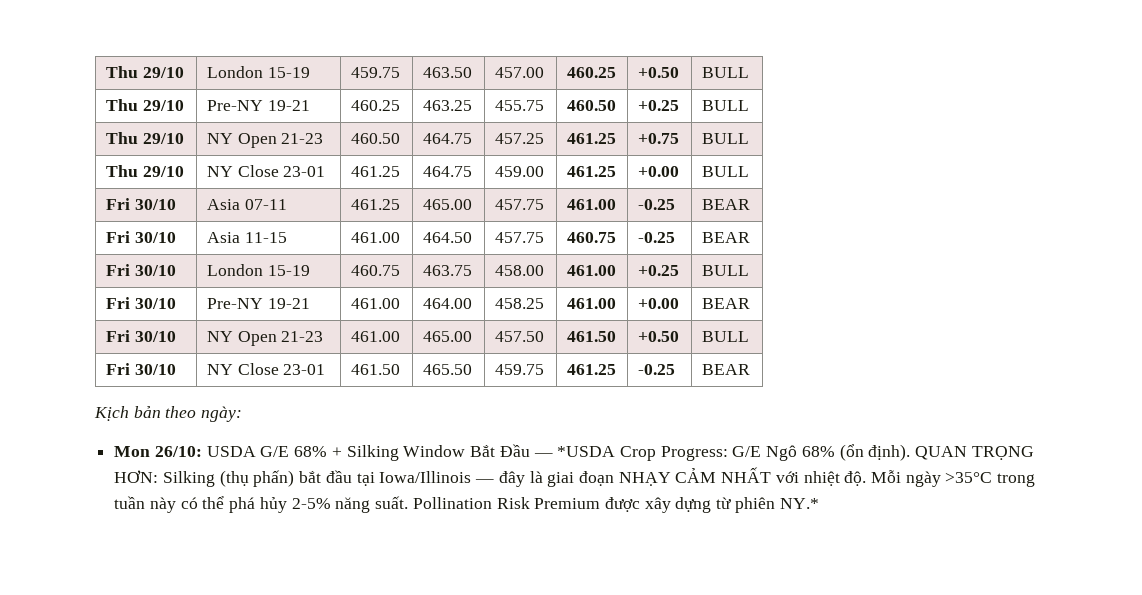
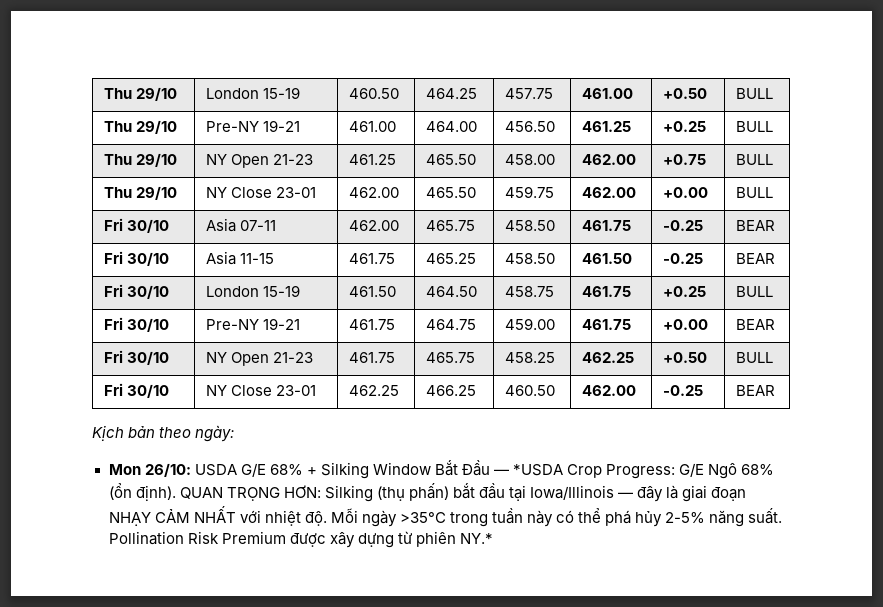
[350,67,400,78] [422,67,472,78] [494,67,544,78] [566,67,616,78] 459.75 | 463.50 | 457.00 | 460.25 -> [348,88,399,99] [425,88,477,99] [504,88,553,99] [581,88,633,99] 460.50 | 464.25 | 457.75 | 461.00
[350,100,400,111] [422,100,472,111] [494,100,544,111] [566,100,616,111] 460.25 | 463.25 | 455.75 | 460.50 -> [348,121,396,132] [425,121,477,132] [504,121,555,132] [581,121,631,132] 461.00 | 464.00 | 456.50 | 461.25
[350,133,400,144] [422,133,472,144] [494,133,544,144] [566,133,616,144] 460.50 | 464.75 | 457.25 | 461.25 -> [348,154,396,165] [425,154,476,165] [504,154,555,165] [581,154,636,165] 461.25 | 465.50 | 458.00 | 462.00
[350,166,400,177] [422,166,472,177] [494,166,544,177] [566,166,616,177] 461.25 | 464.75 | 459.00 | 461.25 -> [348,187,399,198] [425,187,476,198] [504,186,554,198] [581,187,636,198] 462.00 | 465.50 | 459.75 | 462.00
[350,199,400,210] [422,199,472,210] [494,199,544,210] [566,199,616,210] 461.25 | 465.00 | 457.75 | 461.00 -> [348,220,399,231] [425,220,475,231] [504,220,555,231] [581,220,631,231] 462.00 | 465.75 | 458.50 | 461.75
[350,232,400,243] [422,232,472,243] [494,232,544,243] [566,232,616,243] 461.00 | 464.50 | 457.75 | 460.75 -> [348,253,395,264] [425,253,476,264] [504,253,555,264] [581,253,632,264] 461.75 | 465.25 | 458.50 | 461.50
[350,265,400,276] [422,265,472,276] [494,265,544,276] [566,265,616,276] 460.75 | 463.75 | 458.00 | 461.00 -> [348,286,396,297] [425,286,477,297] [504,286,554,297] [581,286,631,297] 461.50 | 464.50 | 458.75 | 461.75
[350,298,400,309] [422,298,472,309] [494,298,544,309] [566,298,616,309] 461.00 | 464.00 | 458.25 | 461.00 -> [348,319,395,330] [425,319,476,330] [504,318,555,330] [581,319,631,330] 461.75 | 464.75 | 459.00 | 461.75
[350,331,400,342] [422,331,472,342] [494,331,544,342] [566,331,616,342] 461.00 | 465.00 | 457.50 | 461.50 -> [348,352,395,363] [425,352,475,363] [504,352,555,363] [581,352,634,363] 461.75 | 465.75 | 458.25 | 462.25
[350,364,400,375] [422,364,472,375] [494,364,544,375] [566,364,616,375] 461.50 | 465.50 | 459.75 | 461.25 -> [348,385,399,396] [425,385,476,396] [504,385,555,396] [581,385,636,396] 462.25 | 466.25 | 460.50 | 462.00

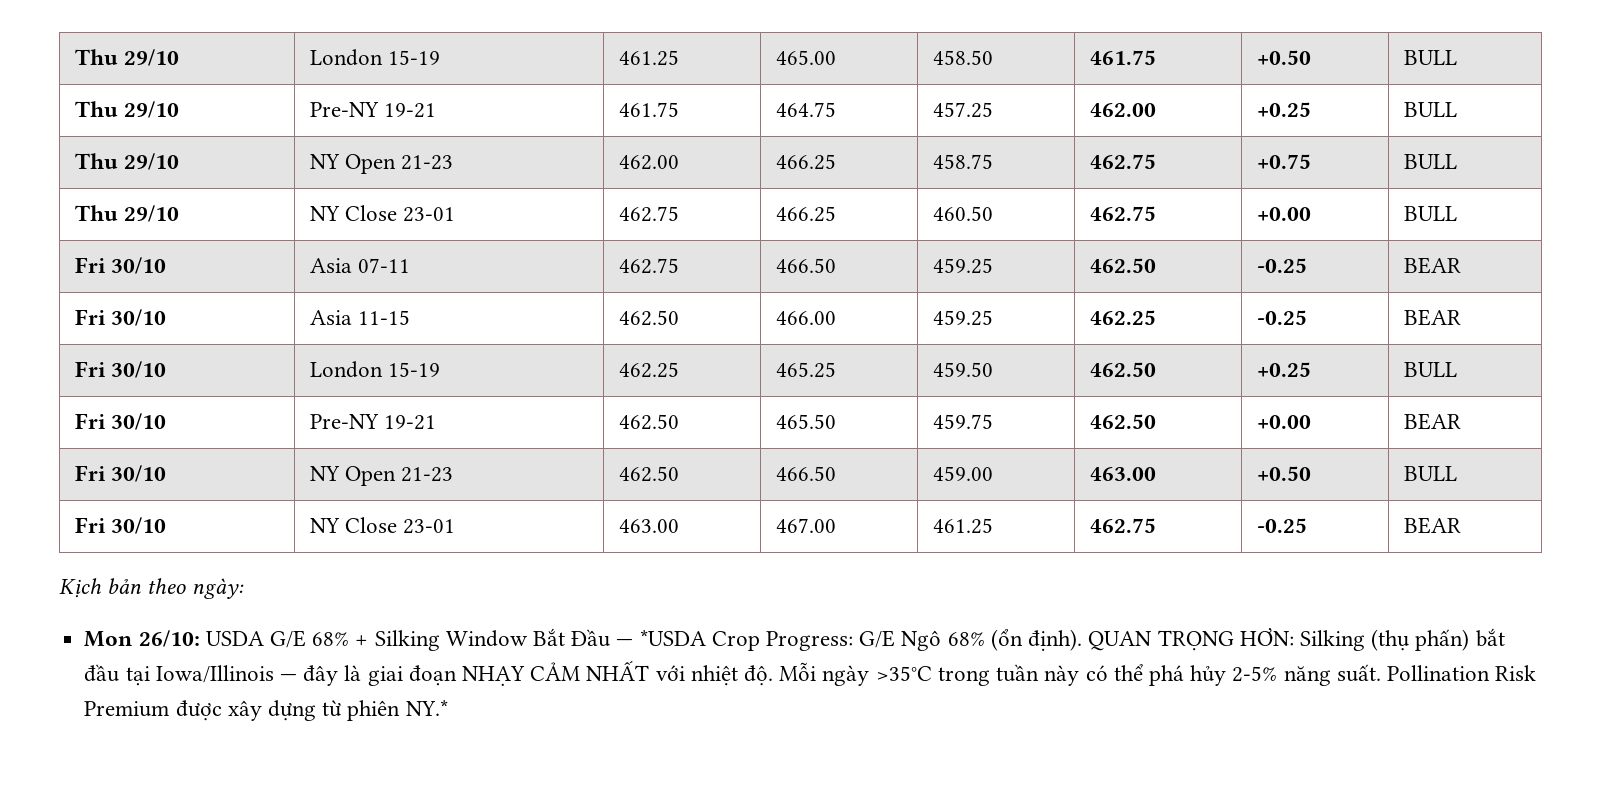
[348,88,399,99] [425,88,477,99] [504,88,553,99] [581,88,633,99] 460.50 | 464.25 | 457.75 | 461.00 -> [618,50,679,66] [775,50,836,65] [932,50,993,65] [1089,50,1156,65] 461.25 | 465.00 | 458.50 | 461.75
[348,121,396,132] [425,121,477,132] [504,121,555,132] [581,121,631,132] 461.00 | 464.00 | 456.50 | 461.25 -> [618,102,679,117] [775,102,836,117] [932,102,993,118] [1089,103,1156,117] 461.75 | 464.75 | 457.25 | 462.00
[348,154,396,165] [425,154,476,165] [504,154,555,165] [581,154,636,165] 461.25 | 465.50 | 458.00 | 462.00 -> [618,155,679,170] [775,154,836,170] [932,154,993,169] [1089,154,1156,169] 462.00 | 466.25 | 458.75 | 462.75
[348,187,399,198] [425,187,476,198] [504,186,554,198] [581,187,636,198] 462.00 | 465.50 | 459.75 | 462.00 -> [618,206,679,222] [775,206,836,222] [932,206,993,221] [1089,206,1156,221] 462.75 | 466.25 | 460.50 | 462.75
[348,220,399,231] [425,220,475,231] [504,220,555,231] [581,220,631,231] 462.00 | 465.75 | 458.50 | 461.75 -> [618,258,679,274] [775,258,836,273] [932,258,993,274] [1089,258,1156,273] 462.75 | 466.50 | 459.25 | 462.50
[348,253,395,264] [425,253,476,264] [504,253,555,264] [581,253,632,264] 461.75 | 465.25 | 458.50 | 461.50 -> [618,310,679,326] [775,311,836,325] [932,310,993,326] [1089,310,1156,325] 462.50 | 466.00 | 459.25 | 462.25
[348,286,396,297] [425,286,477,297] [504,286,554,297] [581,286,631,297] 461.50 | 464.50 | 458.75 | 461.75 -> [618,362,679,378] [775,362,836,378] [932,362,993,377] [1089,362,1156,377] 462.25 | 465.25 | 459.50 | 462.50
[348,319,395,330] [425,319,476,330] [504,318,555,330] [581,319,631,330] 461.75 | 464.75 | 459.00 | 461.75 -> [618,414,679,430] [775,414,836,429] [932,414,993,429] [1089,414,1156,429] 462.50 | 465.50 | 459.75 | 462.50
[348,352,395,363] [425,352,475,363] [504,352,555,363] [581,352,634,363] 461.75 | 465.75 | 458.25 | 462.25 -> [618,466,679,482] [775,466,836,481] [932,466,993,481] [1089,467,1156,481] 462.50 | 466.50 | 459.00 | 463.00
[348,385,399,396] [425,385,476,396] [504,385,555,396] [581,385,636,396] 462.25 | 466.25 | 460.50 | 462.00 -> [618,519,679,533] [775,518,836,533] [932,518,993,534] [1089,518,1156,533] 463.00 | 467.00 | 461.25 | 462.75

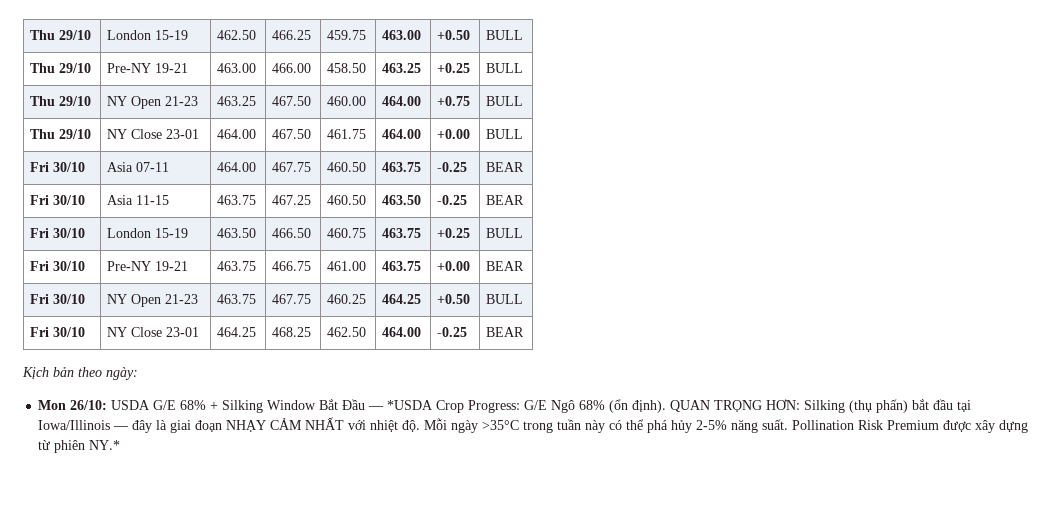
[618,50,679,66] [775,50,836,65] [932,50,993,65] [1089,50,1156,65] 461.25 | 465.00 | 458.50 | 461.75 -> [217,30,257,40] [272,30,312,40] [327,30,367,40] [382,30,422,40] 462.50 | 466.25 | 459.75 | 463.00
[618,102,679,117] [775,102,836,117] [932,102,993,118] [1089,103,1156,117] 461.75 | 464.75 | 457.25 | 462.00 -> [217,63,257,73] [272,63,312,73] [327,63,367,73] [382,63,422,73] 463.00 | 466.00 | 458.50 | 463.25
[618,155,679,170] [775,154,836,170] [932,154,993,169] [1089,154,1156,169] 462.00 | 466.25 | 458.75 | 462.75 -> [217,96,257,106] [272,96,312,106] [327,96,367,106] [382,96,422,106] 463.25 | 467.50 | 460.00 | 464.00
[618,206,679,222] [775,206,836,222] [932,206,993,221] [1089,206,1156,221] 462.75 | 466.25 | 460.50 | 462.75 -> [217,129,257,139] [272,129,312,139] [327,129,367,139] [382,129,422,139] 464.00 | 467.50 | 461.75 | 464.00
[618,258,679,274] [775,258,836,273] [932,258,993,274] [1089,258,1156,273] 462.75 | 466.50 | 459.25 | 462.50 -> [217,162,257,172] [272,162,312,172] [327,162,367,172] [382,162,422,172] 464.00 | 467.75 | 460.50 | 463.75
[618,310,679,326] [775,311,836,325] [932,310,993,326] [1089,310,1156,325] 462.50 | 466.00 | 459.25 | 462.25 -> [217,195,257,205] [272,195,312,205] [327,195,367,205] [382,195,422,205] 463.75 | 467.25 | 460.50 | 463.50
[618,362,679,378] [775,362,836,378] [932,362,993,377] [1089,362,1156,377] 462.25 | 465.25 | 459.50 | 462.50 -> [217,228,257,238] [272,228,312,238] [327,228,367,238] [382,228,422,238] 463.50 | 466.50 | 460.75 | 463.75
[618,414,679,430] [775,414,836,429] [932,414,993,429] [1089,414,1156,429] 462.50 | 465.50 | 459.75 | 462.50 -> [217,261,257,271] [272,261,312,271] [327,261,367,271] [382,261,422,271] 463.75 | 466.75 | 461.00 | 463.75
[618,466,679,482] [775,466,836,481] [932,466,993,481] [1089,467,1156,481] 462.50 | 466.50 | 459.00 | 463.00 -> [217,294,257,304] [272,294,312,304] [327,294,367,304] [382,294,422,304] 463.75 | 467.75 | 460.25 | 464.25
[618,519,679,533] [775,518,836,533] [932,518,993,534] [1089,518,1156,533] 463.00 | 467.00 | 461.25 | 462.75 -> [217,327,257,337] [272,327,312,337] [327,327,367,337] [382,327,422,337] 464.25 | 468.25 | 462.50 | 464.00

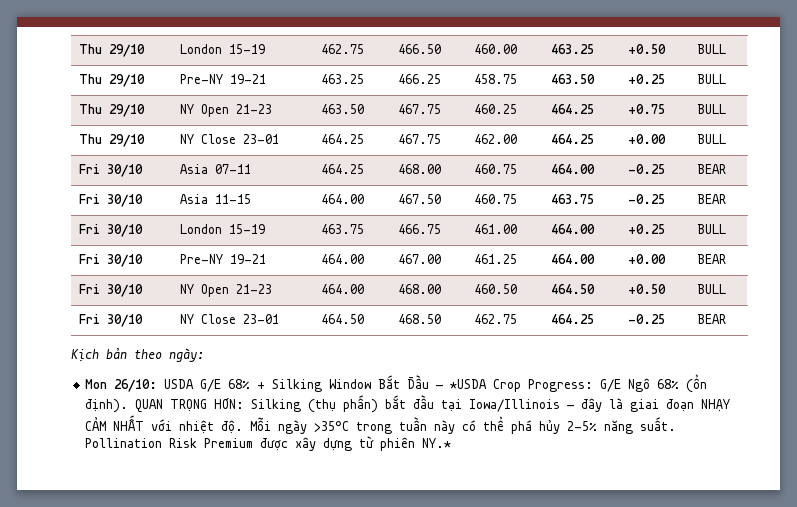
[217,30,257,40] [272,30,312,40] [327,30,367,40] [382,30,422,40] 462.50 | 466.25 | 459.75 | 463.00 -> [321,44,365,54] [398,44,442,54] [474,44,518,54] [551,44,595,54] 462.75 | 466.50 | 460.00 | 463.25
[217,63,257,73] [272,63,312,73] [327,63,367,73] [382,63,422,73] 463.00 | 466.00 | 458.50 | 463.25 -> [321,74,365,84] [398,74,442,84] [474,74,518,84] [551,74,596,84] 463.25 | 466.25 | 458.75 | 463.50
[217,96,257,106] [272,96,312,106] [327,96,367,106] [382,96,422,106] 463.25 | 467.50 | 460.00 | 464.00 -> [321,104,365,114] [398,104,442,114] [474,104,518,114] [551,104,595,114] 463.50 | 467.75 | 460.25 | 464.25
[217,129,257,139] [272,129,312,139] [327,129,367,139] [382,129,422,139] 464.00 | 467.50 | 461.75 | 464.00 -> [321,134,365,144] [398,134,442,144] [474,134,518,144] [551,134,595,144] 464.25 | 467.75 | 462.00 | 464.25
[217,162,257,172] [272,162,312,172] [327,162,367,172] [382,162,422,172] 464.00 | 467.75 | 460.50 | 463.75 -> [321,164,365,174] [398,164,442,174] [474,164,518,174] [551,164,596,174] 464.25 | 468.00 | 460.75 | 464.00
[217,195,257,205] [272,195,312,205] [327,195,367,205] [382,195,422,205] 463.75 | 467.25 | 460.50 | 463.50 -> [321,194,365,204] [398,194,442,204] [474,194,518,204] [551,194,595,204] 464.00 | 467.50 | 460.75 | 463.75
[217,228,257,238] [272,228,312,238] [327,228,367,238] [382,228,422,238] 463.50 | 466.50 | 460.75 | 463.75 -> [321,224,365,234] [398,224,442,234] [474,224,518,234] [551,224,596,234] 463.75 | 466.75 | 461.00 | 464.00
[217,261,257,271] [272,261,312,271] [327,261,367,271] [382,261,422,271] 463.75 | 466.75 | 461.00 | 463.75 -> [321,254,365,264] [398,254,442,264] [474,254,518,264] [551,254,596,264] 464.00 | 467.00 | 461.25 | 464.00
[217,294,257,304] [272,294,312,304] [327,294,367,304] [382,294,422,304] 463.75 | 467.75 | 460.25 | 464.25 -> [321,284,365,294] [398,284,442,294] [474,284,518,294] [551,284,596,294] 464.00 | 468.00 | 460.50 | 464.50
[217,327,257,337] [272,327,312,337] [327,327,367,337] [382,327,422,337] 464.25 | 468.25 | 462.50 | 464.00 -> [321,314,365,324] [398,314,442,324] [474,314,518,324] [551,314,595,324] 464.50 | 468.50 | 462.75 | 464.25

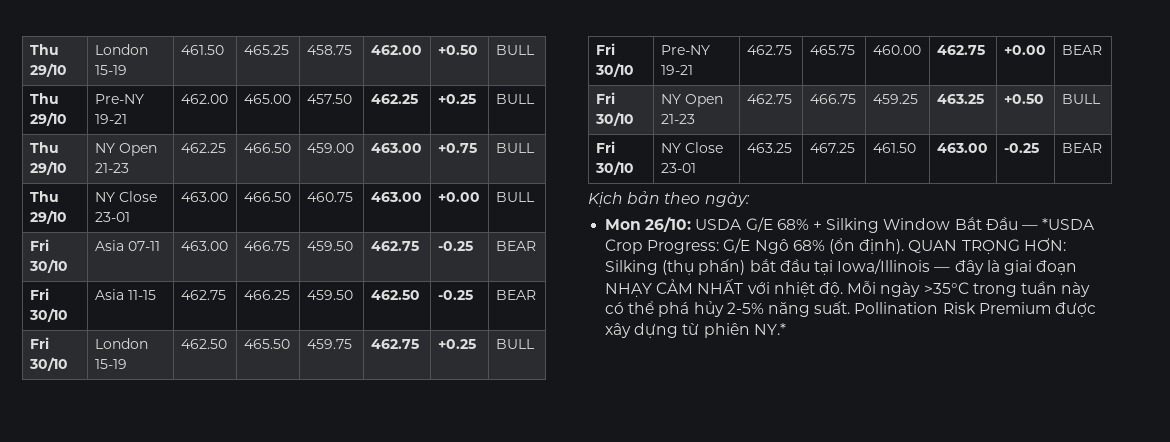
[321,44,365,54] [398,44,442,54] [474,44,518,54] [551,44,595,54] 462.75 | 466.50 | 460.00 | 463.25 -> [180,45,224,55] [243,45,289,55] [306,45,352,55] [370,45,422,55] 461.50 | 465.25 | 458.75 | 462.00
[321,74,365,84] [398,74,442,84] [474,74,518,84] [551,74,596,84] 463.25 | 466.25 | 458.75 | 463.50 -> [180,94,228,104] [243,94,291,104] [306,94,352,104] [370,94,418,104] 462.00 | 465.00 | 457.50 | 462.25
[321,104,365,114] [398,104,442,114] [474,104,518,114] [551,104,595,114] 463.50 | 467.75 | 460.25 | 464.25 -> [180,143,226,153] [243,143,291,153] [306,143,354,153] [370,143,422,153] 462.25 | 466.50 | 459.00 | 463.00
[321,134,365,144] [398,134,442,144] [474,134,518,144] [551,134,595,144] 464.25 | 467.75 | 462.00 | 464.25 -> [180,192,228,202] [243,192,291,202] [306,192,353,202] [370,192,422,202] 463.00 | 466.50 | 460.75 | 463.00
[321,164,365,174] [398,164,442,174] [474,164,518,174] [551,164,596,174] 464.25 | 468.00 | 460.75 | 464.00 -> [180,241,228,251] [243,241,290,251] [306,241,353,251] [370,241,419,251] 463.00 | 466.75 | 459.50 | 462.75
[321,194,365,204] [398,194,442,204] [474,194,518,204] [551,194,595,204] 464.00 | 467.50 | 460.75 | 463.75 -> [180,290,226,300] [243,290,290,300] [306,290,353,300] [370,290,420,300] 462.75 | 466.25 | 459.50 | 462.50
[321,224,365,234] [398,224,442,234] [474,224,518,234] [551,224,596,234] 463.75 | 466.75 | 461.00 | 464.00 -> [180,339,227,349] [243,339,290,349] [306,339,352,349] [370,339,419,349] 462.50 | 465.50 | 459.75 | 462.75
[321,254,365,264] [398,254,442,264] [474,254,518,264] [551,254,596,264] 464.00 | 467.00 | 461.25 | 464.00 -> [746,45,792,55] [809,45,855,55] [872,45,921,55] [936,45,985,55] 462.75 | 465.75 | 460.00 | 462.75
[321,284,365,294] [398,284,442,294] [474,284,518,294] [551,284,596,294] 464.00 | 468.00 | 460.50 | 464.50 -> [746,94,792,104] [809,94,856,104] [872,94,918,104] [936,94,984,104] 462.75 | 466.75 | 459.25 | 463.25
[321,314,365,324] [398,314,442,324] [474,314,518,324] [551,314,595,324] 464.50 | 468.50 | 462.75 | 464.25 -> [746,143,792,153] [809,143,855,153] [872,143,916,153] [936,143,988,153] 463.25 | 467.25 | 461.50 | 463.00

